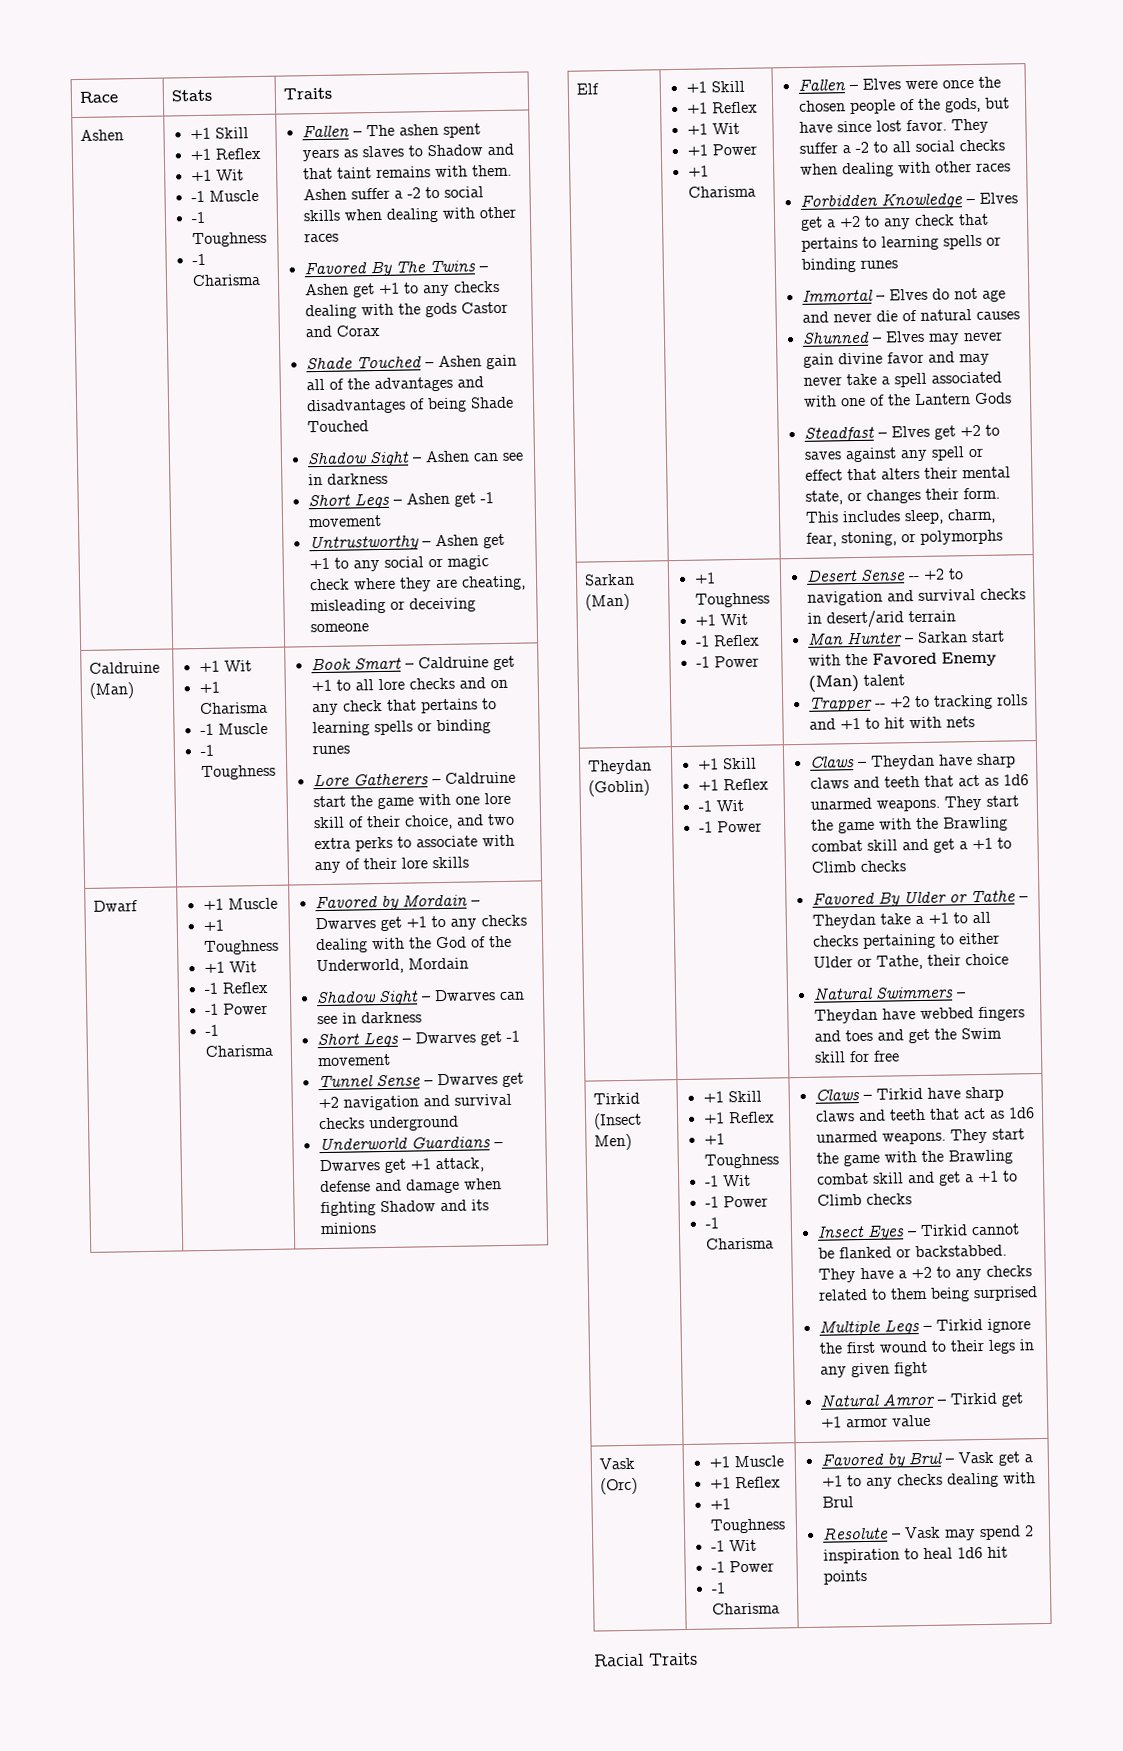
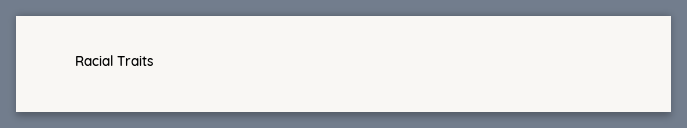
[79,91,119,103] [171,89,213,102] [283,87,333,100] [80,129,125,141] [189,127,249,140] [189,147,261,161] [190,169,244,182] [190,189,259,203] [190,211,206,224] [191,231,267,248] [191,253,206,266] [191,273,261,287] [301,123,481,138] [301,143,514,162] [302,164,512,180] [302,186,484,201] [302,206,516,223] [303,232,339,243] [303,260,488,277] [304,280,500,298] [304,301,508,320] [304,324,380,338] [305,354,517,370] [305,376,484,393] [306,396,514,415] [306,420,369,433] [306,450,524,467] [307,472,388,486] [307,492,494,509] [307,514,382,528] [308,533,505,552] [308,555,489,572] [309,575,526,592] [309,597,476,615] [309,623,369,633] [89,661,161,674] [89,682,135,699] [198,660,252,673] [198,681,220,694] [199,701,268,715] [199,722,268,736] [199,744,214,757] [200,764,276,781] [310,655,515,671] [310,677,508,692] [311,698,497,716] [311,719,491,737] [311,744,350,755] [312,771,516,787] [312,792,511,810] [312,813,515,830] [313,834,515,852] [313,856,469,874] [93,900,139,912] [202,897,278,911] [202,919,224,932] [203,939,279,956] [203,961,257,974] [203,981,268,995] [204,1002,268,1016] [204,1024,219,1037] [204,1044,273,1057] [314,893,480,911] [314,914,527,932] [315,935,512,954] [315,957,469,975] [315,989,525,1006] [316,1011,422,1025] [316,1030,520,1048] [316,1053,391,1067] [317,1072,524,1088] [317,1093,512,1111] [318,1115,459,1132] [318,1136,503,1151] [318,1157,484,1174] [319,1178,502,1194] [319,1199,489,1217] [319,1222,376,1235] [576,83,600,95] [685,80,745,93] [686,101,758,114] [686,122,740,135] [686,143,757,156] [687,165,709,177] [687,185,756,198] [797,76,1001,91] [798,97,1010,115] [798,118,989,134] [798,139,1005,154] [799,161,1011,178] [799,192,1018,209] [799,213,989,231] [800,234,1001,252] [800,257,898,273] [801,287,1006,302] [801,309,1020,323] [801,330,1003,345] [802,351,990,368] [802,371,1002,388] [802,392,1012,407] [803,424,1000,442] [803,446,984,463] [804,466,1011,481] [804,487,1000,505] [804,508,996,525] [805,529,1003,547] [584,573,636,586] [585,593,631,611] [693,572,716,584] [694,592,770,608] [694,613,748,626] [695,634,760,647] [695,655,759,668] [805,568,964,582] [806,588,1026,606] [806,610,956,629] [806,630,1005,645] [807,651,997,667] [807,674,905,693] [808,694,1028,712] [808,716,975,730] [588,759,653,775] [588,779,651,797] [697,757,757,770] [697,778,769,791] [697,799,744,812] [698,820,762,833] [809,753,1016,770] [809,774,1029,789] [809,795,1019,812] [810,816,1008,834] [810,837,1012,853] [810,860,906,873] [811,890,1028,907] [811,911,991,929] [812,932,1000,949] [812,953,1009,970] [812,986,966,1000] [813,1006,1025,1024] [813,1027,1002,1044] [813,1050,900,1063] [593,1092,641,1105] [593,1112,643,1130] [594,1133,633,1151] [702,1090,762,1103] [702,1111,775,1124] [703,1133,725,1145] [703,1153,779,1169] [704,1174,751,1187] [704,1195,768,1208] [704,1217,719,1229] [705,1237,774,1250] [814,1086,1004,1102] [814,1107,1035,1122] [815,1128,1025,1145] [815,1149,1013,1167] [816,1170,1018,1186] [816,1193,912,1206] [816,1223,1020,1240] [817,1244,1007,1259] [817,1265,1032,1283] [817,1286,1038,1302] [818,1318,1031,1336] [818,1339,1035,1354] [819,1361,928,1378] [819,1392,1023,1407] [820,1414,931,1428] [599,1457,636,1470] [600,1477,639,1495] [708,1455,784,1468] [709,1476,781,1489] [709,1498,731,1510] [709,1518,786,1534] [710,1539,757,1552] [710,1560,774,1573] [710,1582,726,1594] [711,1602,780,1615] [820,1451,1033,1468] [821,1472,1036,1489] [821,1496,854,1508] [821,1525,1034,1541] [822,1546,1008,1564] [822,1569,867,1585] Race | Stats | Traits // Ashen | +1 Skill // +1 Reflex // +1 Wit // -1 Muscle // -1 Toughness // -1 Charisma | Fallen – The ashen spent years as slaves to Shadow and that taint remains with them. Ashen suffer a -2 to social skills when dealing with other races // Favored By The Twins – Ashen get +1 to any checks dealing with the gods Castor and Corax // Shade Touched – Ashen gain all of the advantages and disadvantages of being Shade Touched // Shadow Sight – Ashen can see in darkness // Short Legs – Ashen get -1 movement // Untrustworthy – Ashen get +1 to any social or magic check where they are cheating, misleading or deceiving someone // Caldruine (Man) | +1 Wit // +1 Charisma // -1 Muscle // -1 Toughness | Book Smart – Caldruine get +1 to all lore checks and on any check that pertains to learning spells or binding runes // Lore Gatherers – Caldruine start the game with one lore skill of their choice, and two extra perks to associate with any of their lore skills // Dwarf | +1 Muscle // +1 Toughness // +1 Wit // -1 Reflex // -1 Power // -1 Charisma | Favored by Mordain – Dwarves get +1 to any checks dealing with the God of the Underworld, Mordain // Shadow Sight – Dwarves can see in darkness // Short Legs – Dwarves get -1 movement // Tunnel Sense – Dwarves get +2 navigation and survival checks underground // Underworld Guardians – Dwarves get +1 attack, defense and damage when fighting Shadow and its minions // Elf | +1 Skill // +1 Reflex // +1 Wit // +1 Power // +1 Charisma | Fallen – Elves were once the chosen people of the gods, but have since lost favor. They suffer a -2 to all social checks when dealing with other races // Forbidden Knowledge – Elves get a +2 to any check that pertains to learning spells or binding runes // Immortal – Elves do not age and never die of natural causes // Shunned – Elves may never gain divine favor and may never take a spell associated with one of the Lantern Gods // Steadfast – Elves get +2 to saves against any spell or effect that alters their mental state, or changes their form. This includes sleep, charm, fear, stoning, or polymorphs // Sarkan (Man) | +1 Toughness // +1 Wit // -1 Reflex // -1 Power | Desert Sense -- +2 to navigation and survival checks in desert/arid terrain // Man Hunter – Sarkan start with the Favored Enemy (Man) talent // Trapper -- +2 to tracking rolls and +1 to hit with nets // Theydan (Goblin) | +1 Skill // +1 Reflex // -1 Wit // -1 Power | Claws – Theydan have sharp claws and teeth that act as 1d6 unarmed weapons. They start the game with the Brawling combat skill and get a +1 to Climb checks // Favored By Ulder or Tathe – Theydan take a +1 to all checks pertaining to either Ulder or Tathe, their choice // Natural Swimmers – Theydan have webbed fingers and toes and get the Swim skill for free // Tirkid (Insect Men) | +1 Skill // +1 Reflex // +1 Toughness // -1 Wit // -1 Power // -1 Charisma | Claws – Tirkid have sharp claws and teeth that act as 1d6 unarmed weapons. They start the game with the Brawling combat skill and get a +1 to Climb checks // Insect Eyes – Tirkid cannot be flanked or backstabbed. They have a +2 to any checks related to them being surprised // Multiple Legs – Tirkid ignore the first wound to their legs in any given fight // Natural Amror – Tirkid get +1 armor value // Vask (Orc) | +1 Muscle // +1 Reflex // +1 Toughness // -1 Wit // -1 Power // -1 Charisma | Favored by Brul – Vask get a +1 to any checks dealing with Brul // Resolute – Vask may spend 2 inspiration to heal 1d6 hit points // -> (75, 60) none

